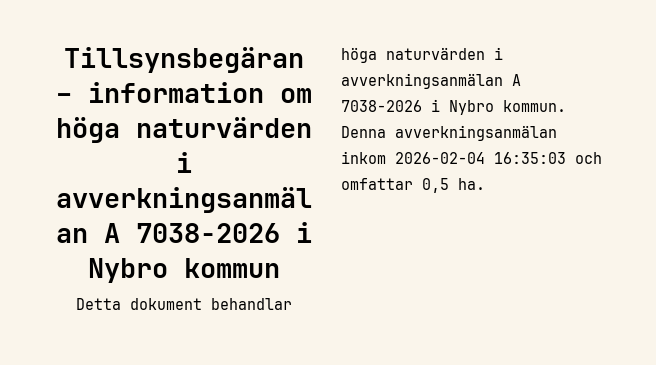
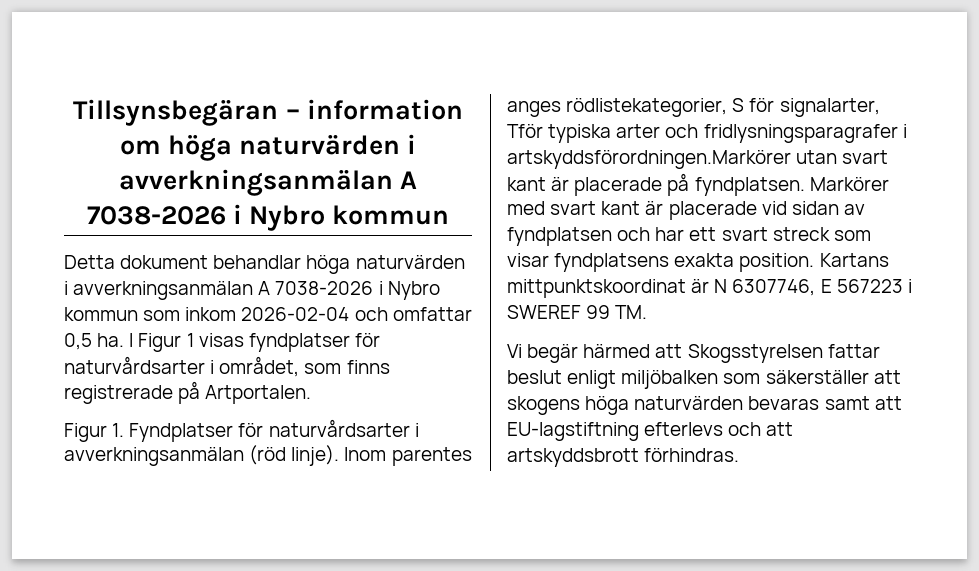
[503,100,566,112] [341,125,557,141] kommun. Denna avverkningsanmälan -> [64,307,181,321] kommun som
[494,152,566,164] 16:35:03 -> (350, 314) none
(485, 184) none -> [129,333,380,352] [64,356,390,377] [64,381,312,404] [64,419,419,442] [64,445,472,466] [507,98,880,117] [507,124,907,143] [507,150,889,169] [507,173,889,196] [507,201,865,220] [507,227,871,246] [507,253,889,272] [507,279,912,298] [507,305,648,319] [507,344,880,363] [507,370,901,389] [507,396,902,415] [507,422,794,441] [507,448,740,467] I Figur 1 visas fyndplatser för naturvårdsarter i området, som finns registrerade på Artportalen. // Figur 1. Fyndplatser för naturvårdsarter i avverkningsanmälan (röd linje). Inom parentes anges rödlistekategorier, S för signalarter, Tför typiska arter och fridlysningsparagrafer i artskyddsförordningen.Markörer utan svart kant är placerade på fyndplatsen. Markörer med svart kant är placerade vid sidan av fyndplatsen och har ett svart streck som visar fyndplatsens exakta position. Kartans mittpunktskoordinat är N 6307746, E 567223 i SWEREF 99 TM. // Vi begär härmed att Skogsstyrelsen fattar beslut enligt miljöbalken som säkerställer att skogens höga naturvärden bevaras samt att EU-lagstiftning efterlevs och att artskyddsbrott förhindras.

